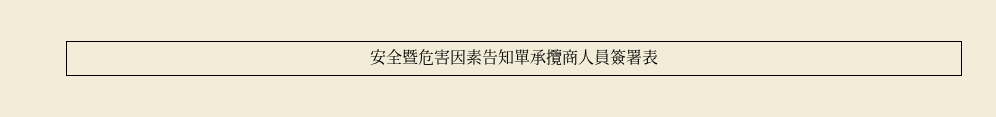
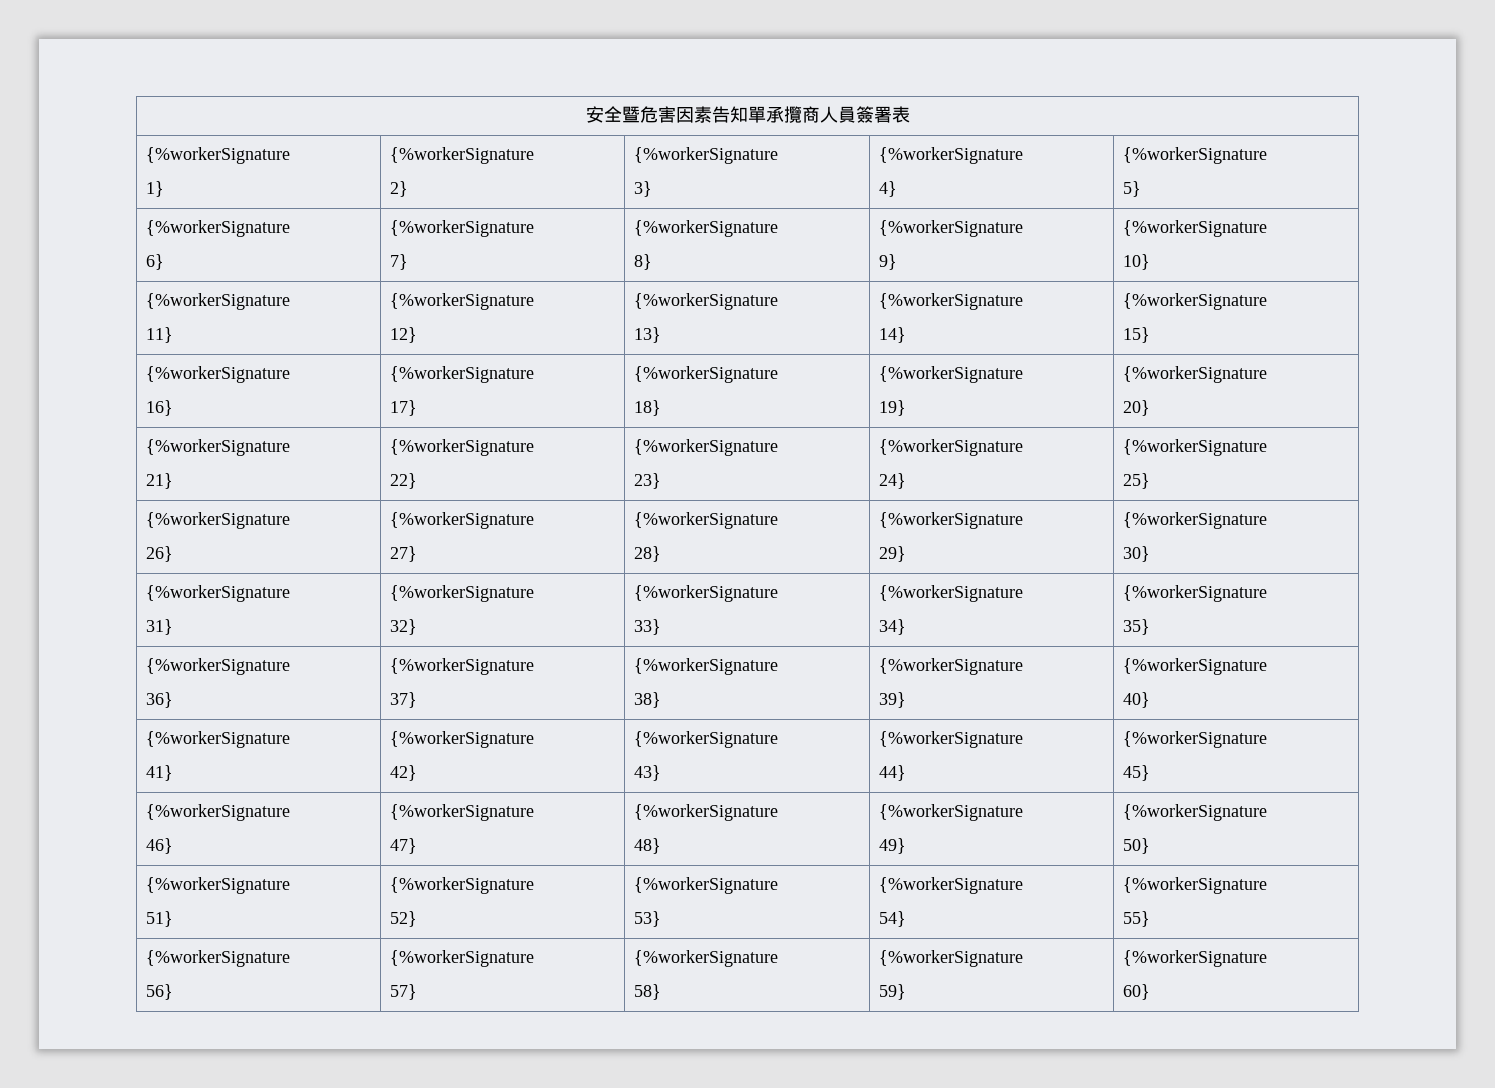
(659, 57) none -> [146,147,291,164] [146,181,165,197] [390,147,535,164] [390,181,409,197] [634,147,779,164] [634,181,653,197] [879,147,1024,164] [879,181,898,197] [1123,147,1268,164] [1123,181,1142,197] [146,220,291,237] [146,254,165,270] [390,220,535,237] [390,254,409,270] [634,220,779,237] [634,254,653,270] [879,220,1024,237] [879,254,898,270] [1123,220,1268,237] [1123,254,1151,270] [146,293,291,310] [146,327,174,343] [390,293,535,310] [390,327,418,343] [634,293,779,310] [634,327,662,343] [879,293,1024,310] [879,327,907,343] [1123,293,1268,310] [1123,327,1151,343] [146,366,291,383] [146,400,174,416] [390,366,535,383] [390,400,418,416] [634,366,779,383] [634,400,662,416] [879,366,1024,383] [879,400,907,416] [1123,366,1268,383] [1123,400,1151,416] [146,439,291,456] [146,473,174,489] [390,439,535,456] [390,473,418,489] [634,439,779,456] [634,473,662,489] [879,439,1024,456] [879,473,907,489] [1123,439,1268,456] [1123,473,1151,489] [146,512,291,529] [146,546,174,562] [390,512,535,529] [390,546,418,562] [634,512,779,529] [634,546,662,562] [879,512,1024,529] [879,546,907,562] [1123,512,1268,529] [1123,546,1151,562] [146,585,291,602] [146,619,174,635] [390,585,535,602] [390,619,418,635] [634,585,779,602] [634,619,662,635] [879,585,1024,602] [879,619,907,635] [1123,585,1268,602] [1123,619,1151,635] [146,658,291,675] [146,692,174,708] [390,658,535,675] [390,692,418,708] [634,658,779,675] [634,692,662,708] [879,658,1024,675] [879,692,907,708] [1123,658,1268,675] [1123,692,1151,708] [146,731,291,748] [146,765,174,781] [390,731,535,748] [390,765,418,781] [634,731,779,748] [634,765,662,781] [879,731,1024,748] [879,765,907,781] [1123,731,1268,748] [1123,765,1151,781] [146,804,291,821] [146,838,174,854] [390,804,535,821] [390,838,418,854] [634,804,779,821] [634,838,662,854] [879,804,1024,821] [879,838,907,854] [1123,804,1268,821] [1123,838,1151,854] [146,877,291,894] [146,911,174,927] [390,877,535,894] [390,911,418,927] [634,877,779,894] [634,911,662,927] [879,877,1024,894] [879,911,907,927] [1123,877,1268,894] [1123,911,1151,927] [146,950,291,967] [146,984,174,1000] [390,950,535,967] [390,984,418,1000] [634,950,779,967] [634,984,662,1000] [879,950,1024,967] [879,984,907,1000] [1123,950,1268,967] [1123,984,1151,1000] // {%workerSignature // 1} | {%workerSignature // 2} | {%workerSignature // 3} | {%workerSignature // 4} | {%workerSignature // 5} // {%workerSignature // 6} | {%workerSignature // 7} | {%workerSignature // 8} | {%workerSignature // 9} | {%workerSignature // 10} // {%workerSignature // 11} | {%workerSignature // 12} | {%workerSignature // 13} | {%workerSignature // 14} | {%workerSignature // 15} // {%workerSignature // 16} | {%workerSignature // 17} | {%workerSignature // 18} | {%workerSignature // 19} | {%workerSignature // 20} // {%workerSignature // 21} | {%workerSignature // 22} | {%workerSignature // 23} | {%workerSignature // 24} | {%workerSignature // 25} // {%workerSignature // 26} | {%workerSignature // 27} | {%workerSignature // 28} | {%workerSignature // 29} | {%workerSignature // 30} // {%workerSignature // 31} | {%workerSignature // 32} | {%workerSignature // 33} | {%workerSignature // 34} | {%workerSignature // 35} // {%workerSignature // 36} | {%workerSignature // 37} | {%workerSignature // 38} | {%workerSignature // 39} | {%workerSignature // 40} // {%workerSignature // 41} | {%workerSignature // 42} | {%workerSignature // 43} | {%workerSignature // 44} | {%workerSignature // 45} // {%workerSignature // 46} | {%workerSignature // 47} | {%workerSignature // 48} | {%workerSignature // 49} | {%workerSignature // 50} // {%workerSignature // 51} | {%workerSignature // 52} | {%workerSignature // 53} | {%workerSignature // 54} | {%workerSignature // 55} // {%workerSignature // 56} | {%workerSignature // 57} | {%workerSignature // 58} | {%workerSignature // 59} | {%workerSignature // 60}

